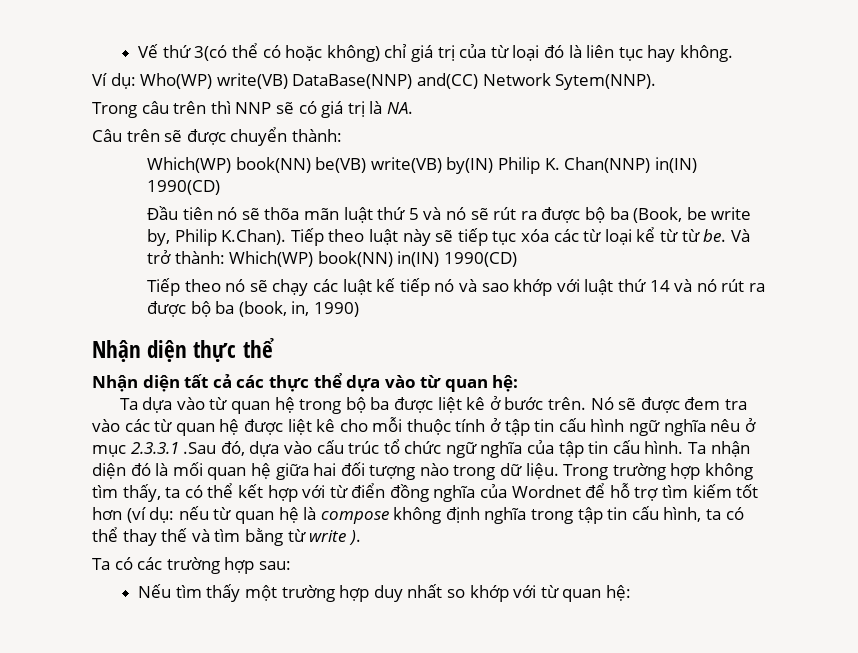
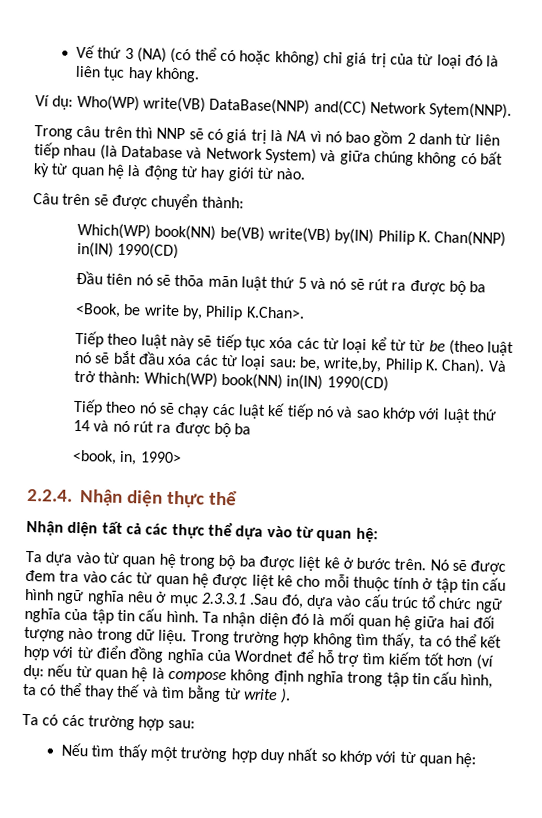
[194,45,228,61] 3(có -> [124,47,192,64] 3 (NA) (có
[386,102,413,114] NA. -> [286,130,500,147] [34,142,503,167] [33,163,306,182] NA vì nó bao gồm 2 danh từ liên tiếp nhau (là Database và Network System) và giữa chúng không có bất kỳ từ quan hệ là động từ hay giới từ nào.
[633,207,683,223] (Book, -> [75,302,122,318] // <Book,
[221,229,287,245] K.Chan). -> [245,306,305,319] K.Chan>. //
[703,229,727,242] be. -> [428,339,515,357] [74,350,486,375] be (theo luật nó sẽ bắt đầu xóa các từ loại sau: be, write,by, Philip K. Chan).
[238,301,360,317] (book, in, 1990) // -> [72,449,182,466] [27,488,73,502] // <book, in, 1990> // 2.2.4.

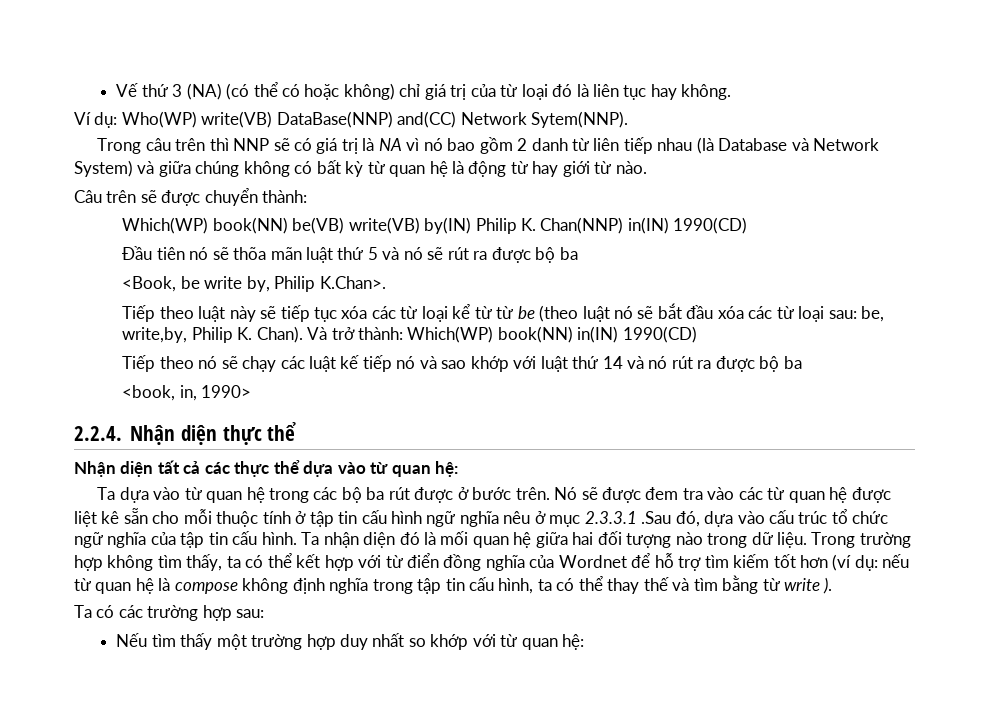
[218,554,340,572] bộ ba được liệt kê -> [313,487,454,503] các bộ ba rút được
(293, 581) none -> [123,508,148,524] sẵn

